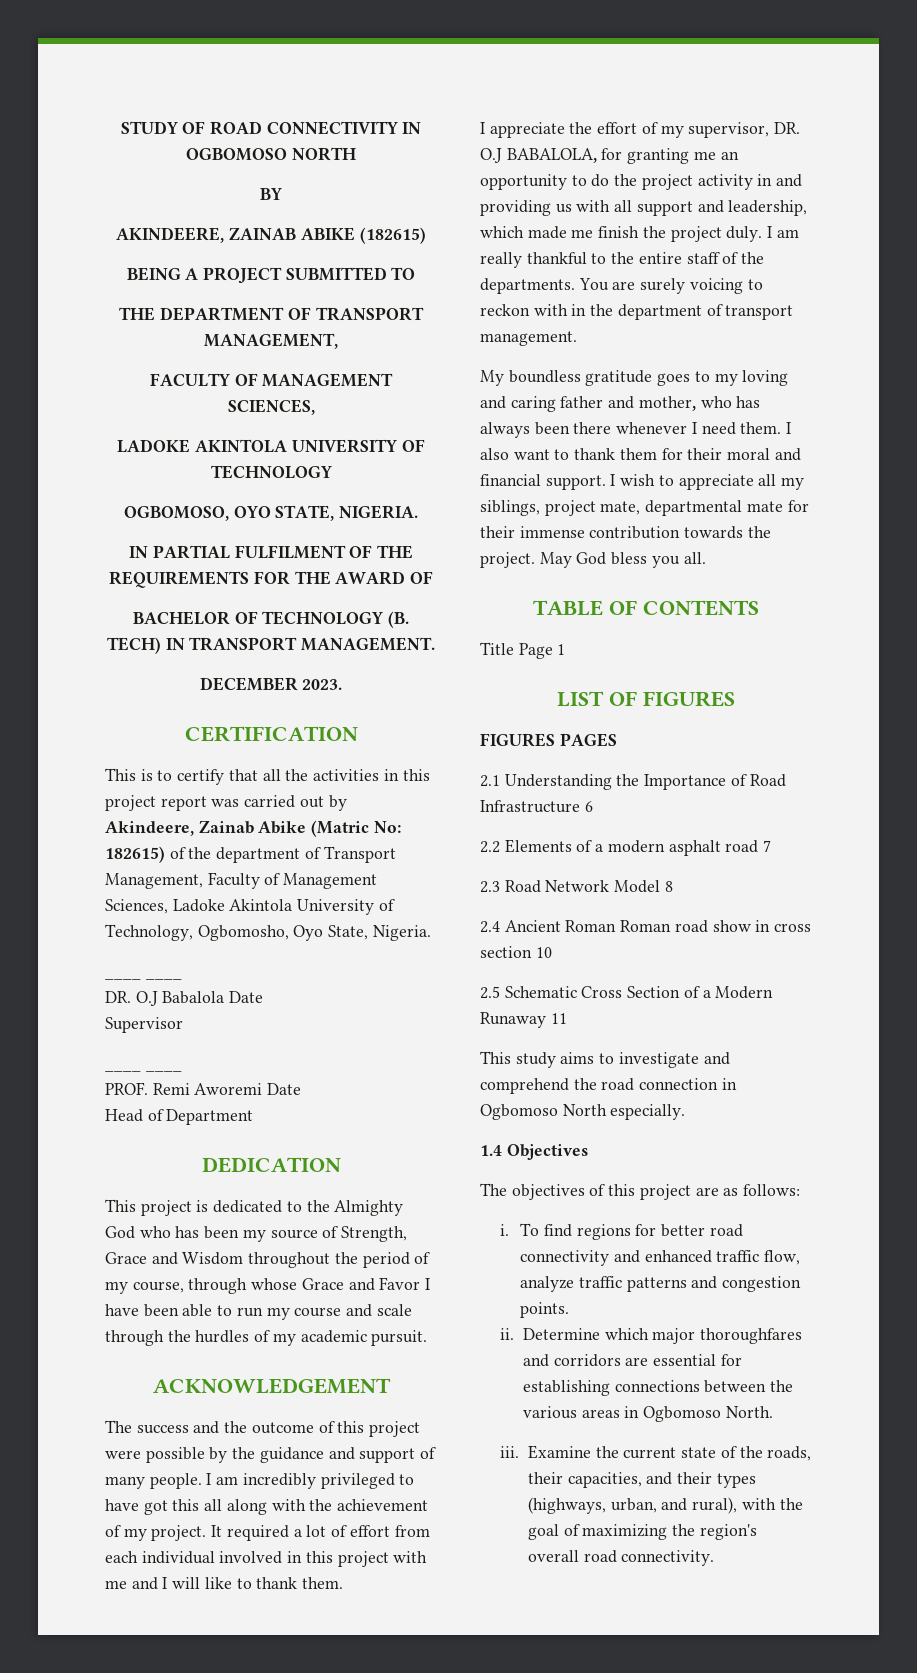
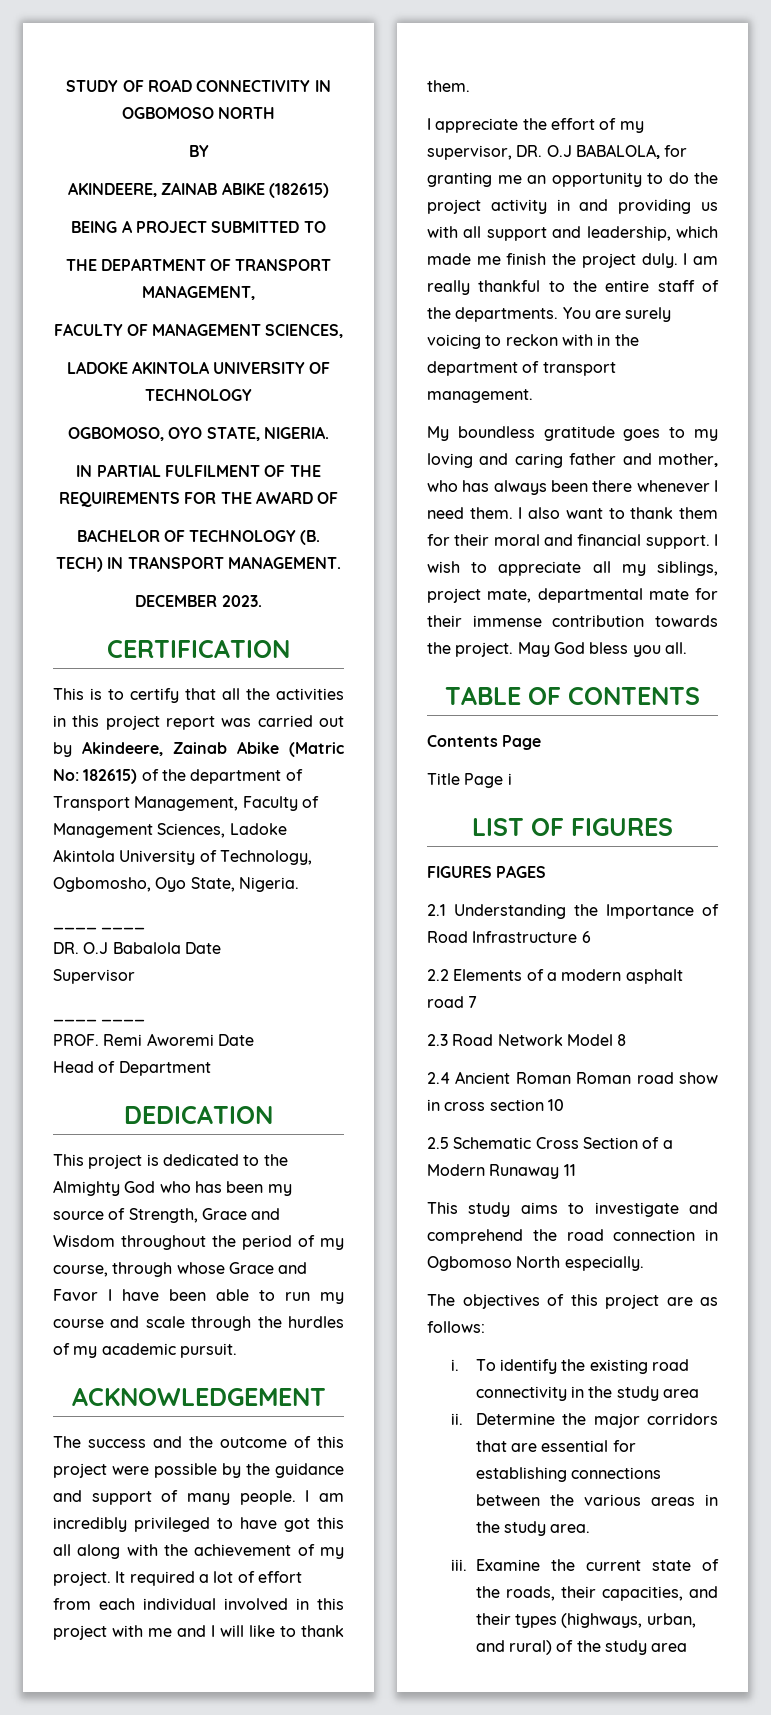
(759, 608) none -> [427,735,542,750] // Contents Page
[557,644,566,655] 1 -> [507,773,512,785] i
[480,1144,588,1160] // 1.4 Objectives -> (644, 1263) none
[544,1224,743,1240] [520,1250,801,1266] [520,1276,802,1292] [520,1302,570,1318] [500,1328,803,1344] [522,1354,621,1367] find regions for better road connectivity and enhanced traffic flow, analyze traffic patterns and congestion points. // ii. Determine which major thoroughfares and corridors -> [500,1359,690,1374] [475,1386,700,1401] [451,1413,718,1428] [475,1440,507,1452] identify the existing road connectivity in the study area // ii. Determine the major corridors that
[643,1406,773,1422] Ogbomoso North. -> [475,1521,591,1536] the study area.
[692,1497,803,1514] [527,1524,757,1540] [527,1550,715,1566] rural), with the goal of maximizing the region's overall road connectivity. -> [509,1640,688,1655] rural) of the study area

